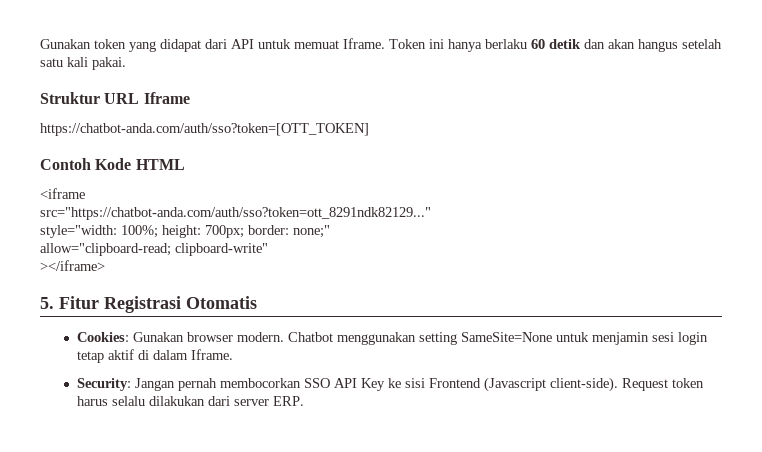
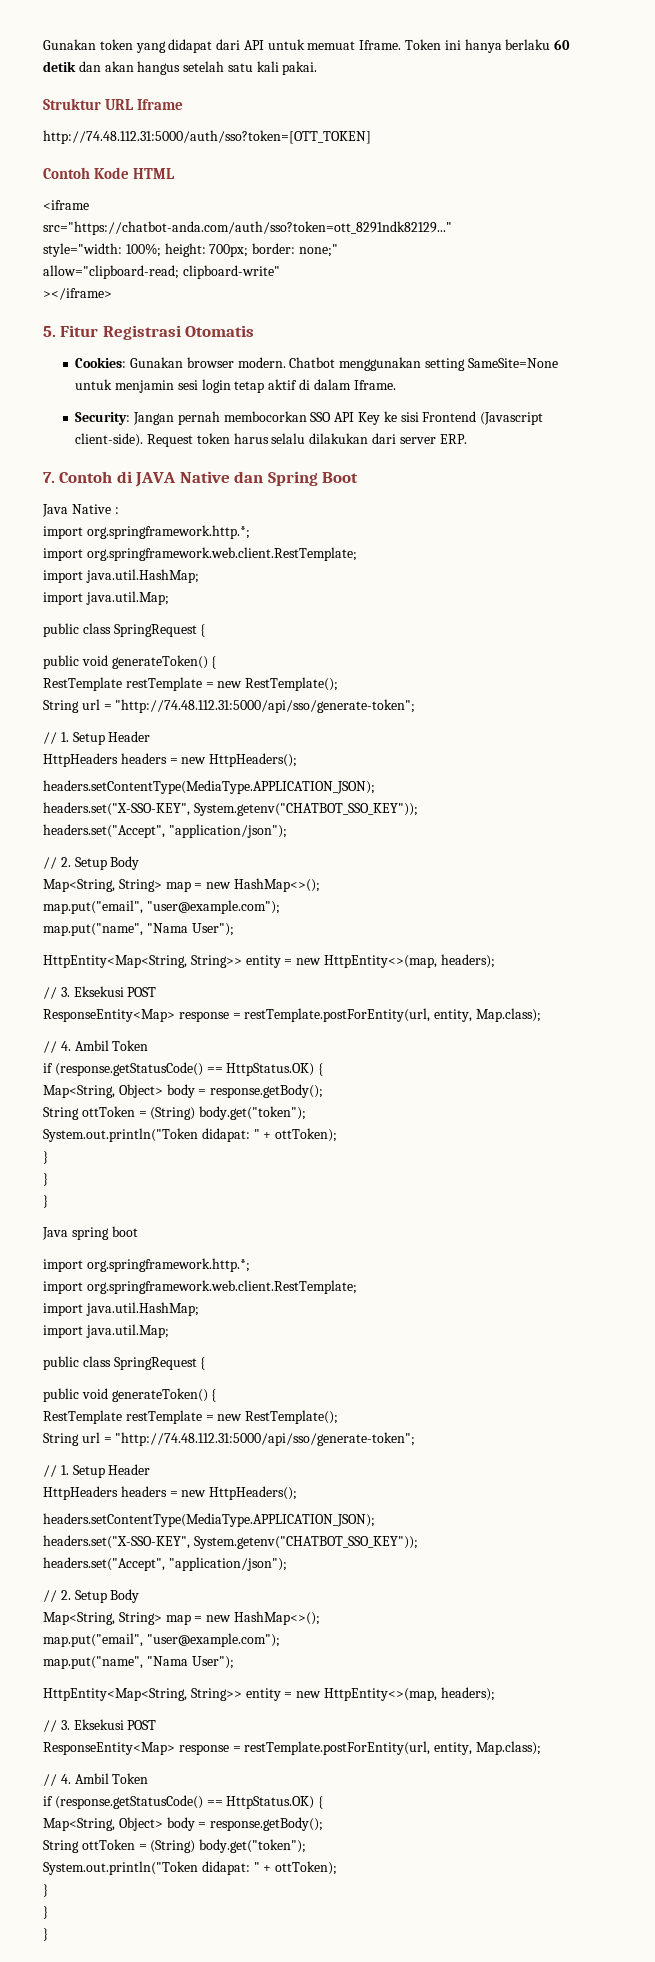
[40,123,369,136] https://chatbot-anda.com/auth/sso?token=[OTT_TOKEN] -> [43,130,371,144] http://74.48.112.31:5000/auth/sso?token=[OTT_TOKEN]
(305, 401) none -> [43,471,359,487] [42,504,119,517] [43,525,250,539] [43,547,357,561] [43,569,199,583] [43,591,169,605] [43,623,206,637] [43,655,217,669] [43,677,339,691] [43,699,416,713] [43,731,151,745] [43,753,298,767] [43,780,375,794] [43,802,418,816] [43,824,287,838] [43,856,140,870] [43,878,320,892] [43,900,280,914] [43,923,234,936] [43,954,495,968] [43,986,157,999] [43,1008,541,1022] [43,1040,149,1053] [43,1062,324,1076] [43,1084,324,1098] [43,1106,307,1120] [43,1128,338,1142] [43,1151,48,1164] [43,1173,48,1186] [43,1195,48,1208] [42,1226,138,1240] [43,1258,250,1272] [43,1280,357,1294] [43,1302,199,1316] [43,1324,169,1338] [43,1356,206,1370] [43,1388,217,1402] [43,1410,339,1424] [43,1432,416,1446] [43,1464,151,1478] [43,1486,298,1500] [43,1513,375,1527] [43,1535,418,1549] [43,1557,287,1571] [43,1589,140,1603] [43,1611,320,1625] [43,1633,280,1647] [43,1656,234,1669] [43,1687,495,1701] [43,1719,157,1732] [43,1741,541,1755] [43,1773,149,1786] [43,1795,324,1809] [43,1817,324,1831] [43,1839,307,1853] [43,1861,338,1875] [43,1884,48,1897] [43,1906,48,1919] [43,1928,48,1941] // 7. Contoh di JAVA Native dan Spring Boot // Java Native : // import org.springframework.http.*; // import org.springframework.web.client.RestTemplate; // import java.util.HashMap; // import java.util.Map; // public class SpringRequest { // public void generateToken() { // RestTemplate restTemplate = new RestTemplate(); // String url = "http://74.48.112.31:5000/api/sso/generate-token"; // // 1. Setup Header // HttpHeaders headers = new HttpHeaders(); // headers.setContentType(MediaType.APPLICATION_JSON); // headers.set("X-SSO-KEY", System.getenv("CHATBOT_SSO_KEY")); // headers.set("Accept", "application/json"); // // 2. Setup Body // Map<String, String> map = new HashMap<>(); // map.put("email", "user@example.com"); // map.put("name", "Nama User"); // HttpEntity<Map<String, String>> entity = new HttpEntity<>(map, headers); // // 3. Eksekusi POST // ResponseEntity<Map> response = restTemplate.postForEntity(url, entity, Map.class); // // 4. Ambil Token // if (response.getStatusCode() == HttpStatus.OK) { // Map<String, Object> body = response.getBody(); // String ottToken = (String) body.get("token"); // System.out.println("Token didapat: " + ottToken); // } // } // } // Java spring boot // import org.springframework.http.*; // import org.springframework.web.client.RestTemplate; // import java.util.HashMap; // import java.util.Map; // public class SpringRequest { // public void generateToken() { // RestTemplate restTemplate = new RestTemplate(); // String url = "http://74.48.112.31:5000/api/sso/generate-token"; // // 1. Setup Header // HttpHeaders headers = new HttpHeaders(); // headers.setContentType(MediaType.APPLICATION_JSON); // headers.set("X-SSO-KEY", System.getenv("CHATBOT_SSO_KEY")); // headers.set("Accept", "application/json"); // // 2. Setup Body // Map<String, String> map = new HashMap<>(); // map.put("email", "user@example.com"); // map.put("name", "Nama User"); // HttpEntity<Map<String, String>> entity = new HttpEntity<>(map, headers); // // 3. Eksekusi POST // ResponseEntity<Map> response = restTemplate.postForEntity(url, entity, Map.class); // // 4. Ambil Token // if (response.getStatusCode() == HttpStatus.OK) { // Map<String, Object> body = response.getBody(); // String ottToken = (String) body.get("token"); // System.out.println("Token didapat: " + ottToken); // } // } // }

